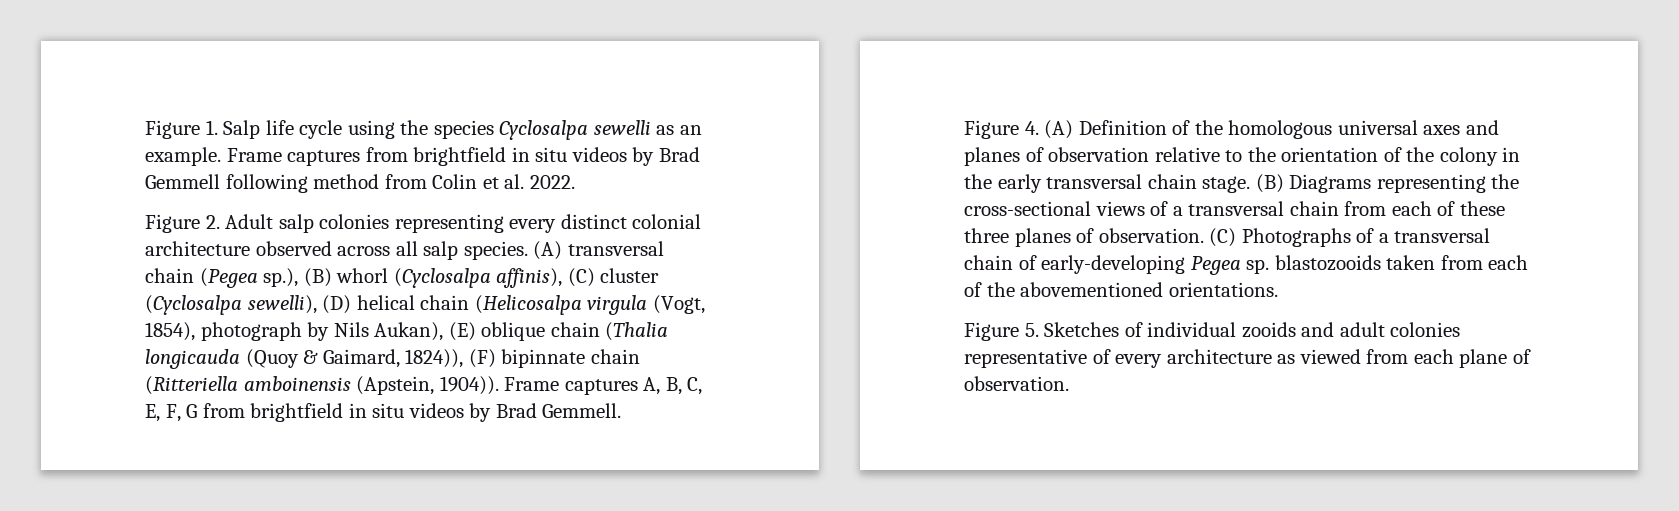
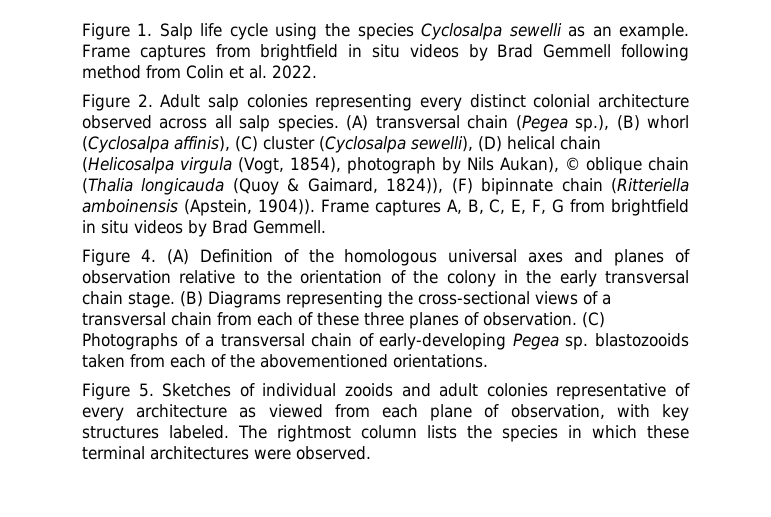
[448,322,476,341] (E) -> [564,157,580,170] ©
[964,376,1069,391] observation. -> [510,404,689,421] [82,425,689,442] [82,446,371,460] observation, with key structures labeled. The rightmost column lists the species in which these terminal architectures were observed.

